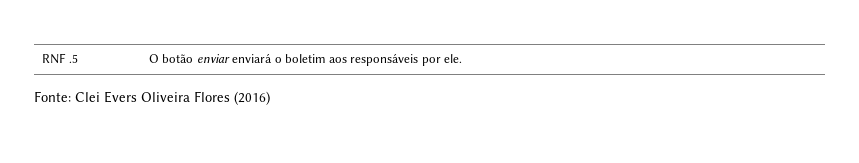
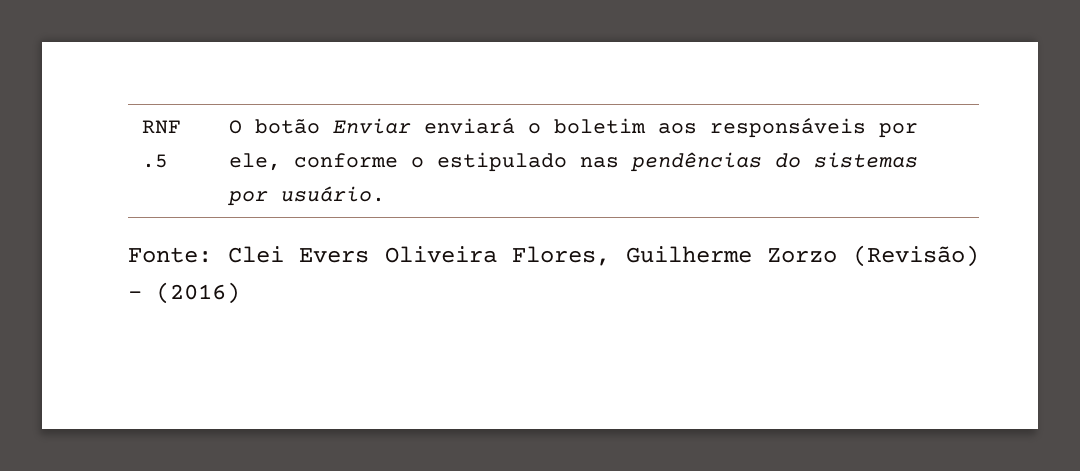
[196,54,230,63] enviar -> [332,118,411,134] Enviar
[444,54,463,63] ele. -> [228,152,918,172] [226,186,385,206] ele, conforme o estipulado nas pendências do sistemas por usuário.
[194,91,230,102] Flores -> [512,245,979,267] [128,291,142,299] Flores, Guilherme Zorzo (Revisão) -

